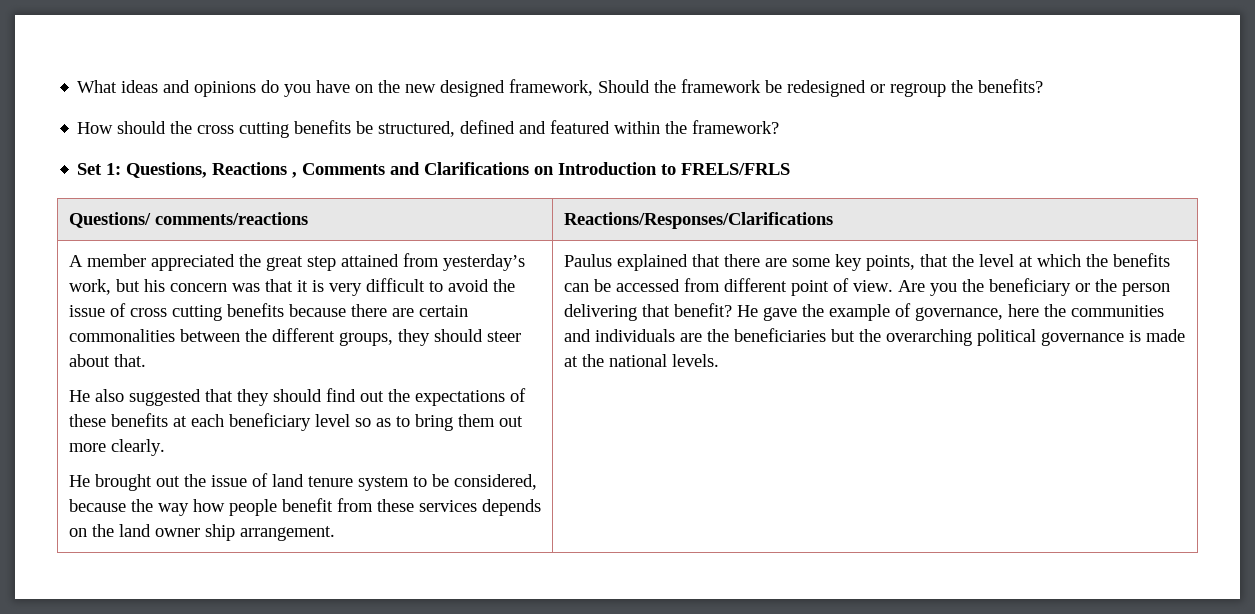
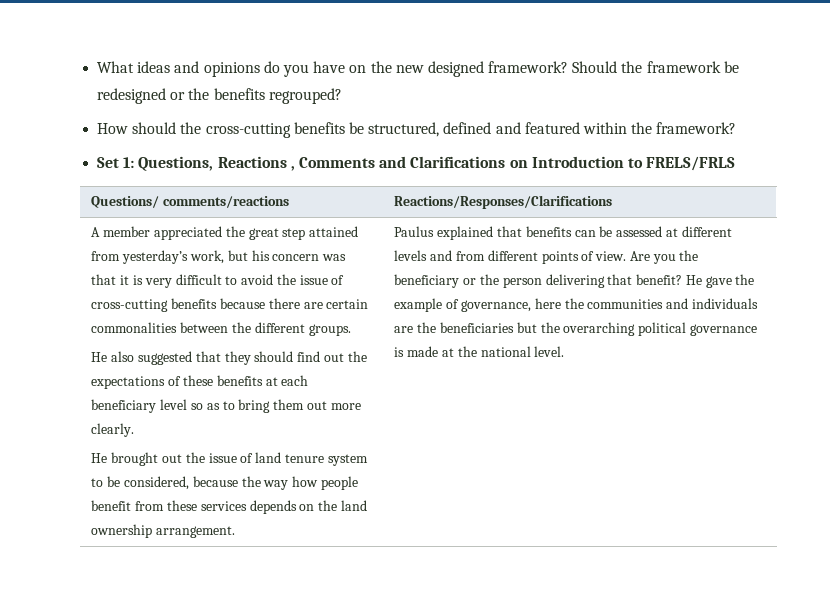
[509,79,594,96] framework, -> [488,61,569,73] framework?
[890,79,1044,97] regroup the benefits? -> [188,88,342,104] the benefits regrouped?
[197,122,290,138] cross cutting -> [205,123,291,138] cross-cutting
[129,305,222,321] cross cutting -> [91,299,169,312] cross-cutting
[338,329,521,346] [68,354,146,367] groups, they should steer about that. -> [308,324,351,336] groups.
[154,524,235,541] owner ship -> [91,524,153,538] ownership
[723,253,1170,271] [563,279,680,292] there are some key points, that the level at which the benefits can be accessed -> [525,226,732,237] [394,250,453,261] benefits can be assessed at different levels and
[790,280,829,296] point -> [541,251,579,264] points
[671,354,719,367] levels. -> [534,346,565,357] level.

